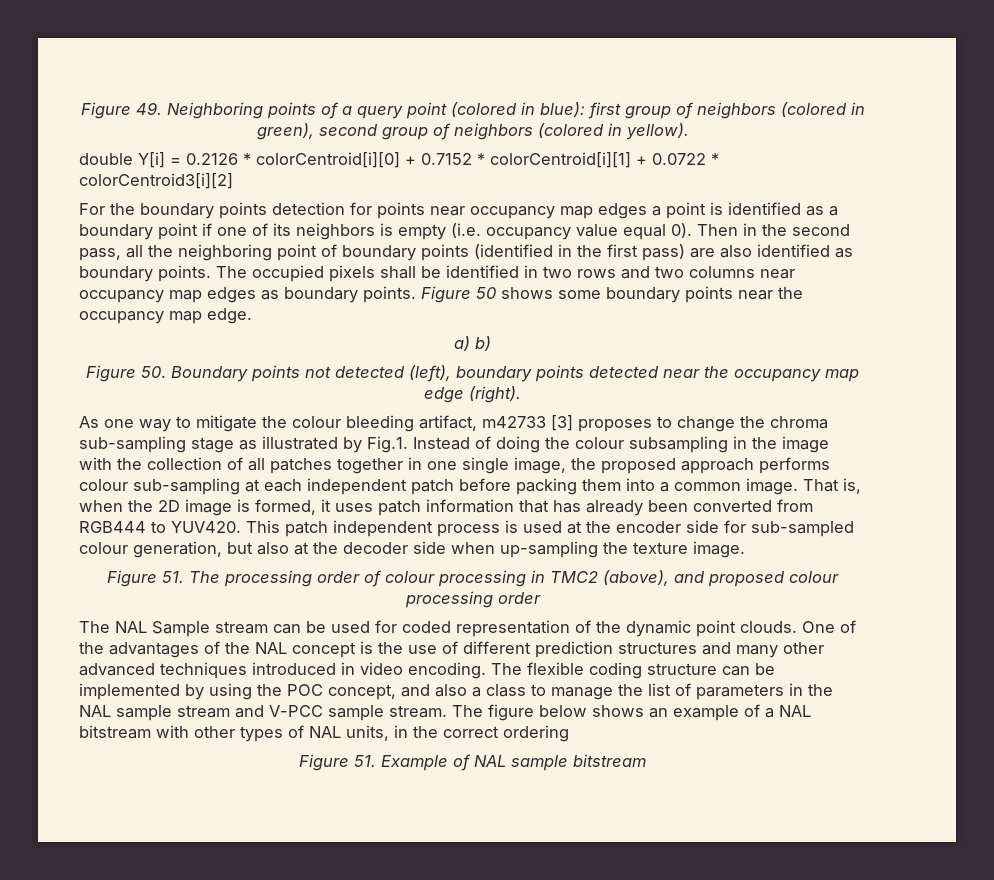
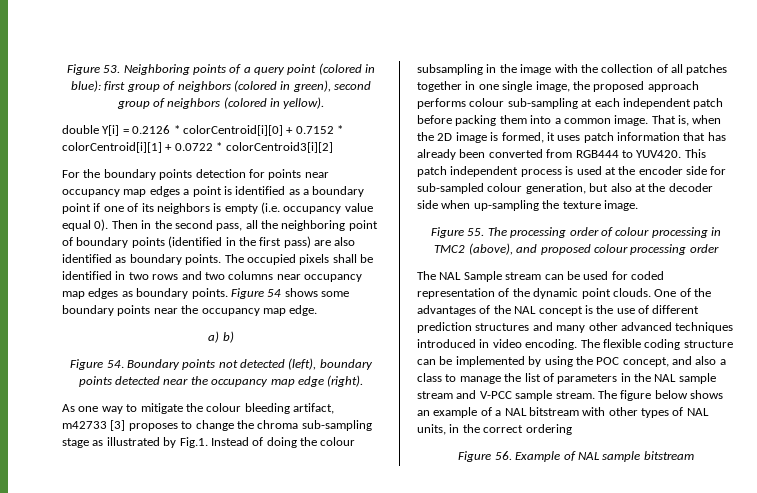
[80,102,162,119] Figure 49. -> [66,64,121,75] Figure 53.
[476,287,497,299] 50 -> [267,289,282,297] 54
[141,366,166,378] 50. -> [106,360,124,368] 54.
[162,571,184,583] 51. -> [467,228,485,236] 55.
[354,755,376,767] 51. -> [494,451,512,460] 56.

